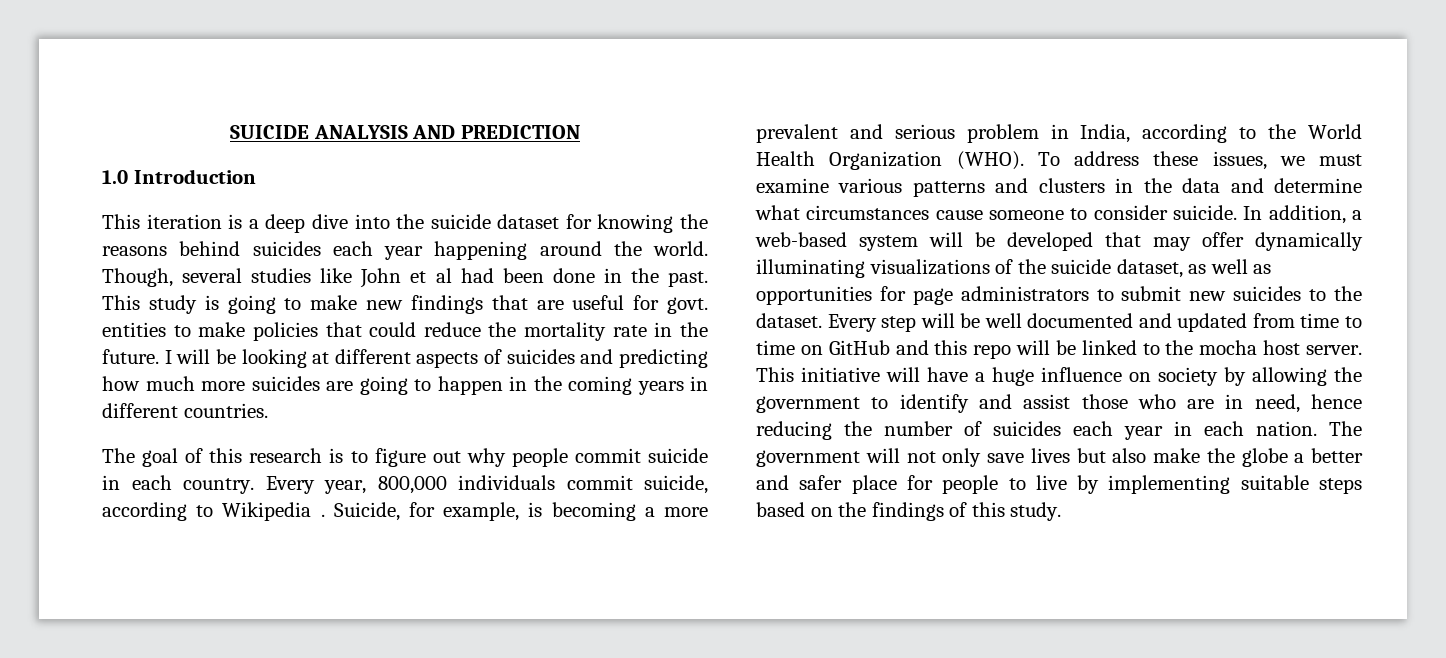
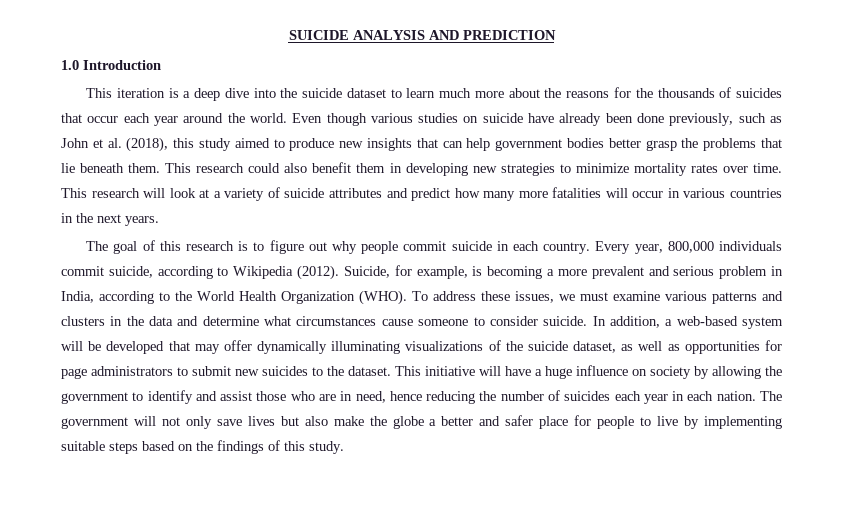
[565,214,708,233] [102,241,528,260] for knowing the reasons behind suicides each year happening -> [390,87,783,98] [61,113,178,126] to learn much more about the reasons for the thousands of suicides that occur each year
[102,268,708,288] [102,295,708,314] [102,322,708,341] [102,349,708,368] [102,376,708,395] [102,403,268,418] Though, several studies like John et al had been done in the past. This study is going to make new findings that are useful for govt. entities to make policies that could reduce the mortality rate in the future. I will be looking at different aspects of suicides and predicting how much more suicides are going to happen in the coming years in different countries. -> [292,113,782,126] [61,137,782,152] [61,162,782,176] [61,187,782,201] [61,213,159,226] Even though various studies on suicide have already been done previously, such as John et al. (2018), this study aimed to produce new insights that can help government bodies better grasp the problems that lie beneath them. This research could also benefit them in developing new strategies to minimize mortality rates over time. This research will look at a variety of suicide attributes and predict how many more fatalities will occur in various countries in the next years.
[320,514,325,517] . -> [297,265,340,280] (2012).
[827,313,1362,332] [756,340,1362,359] Every step will be well documented and updated from time to time on GitHub and this repo will be linked to the mocha host server. -> (391, 371) none

